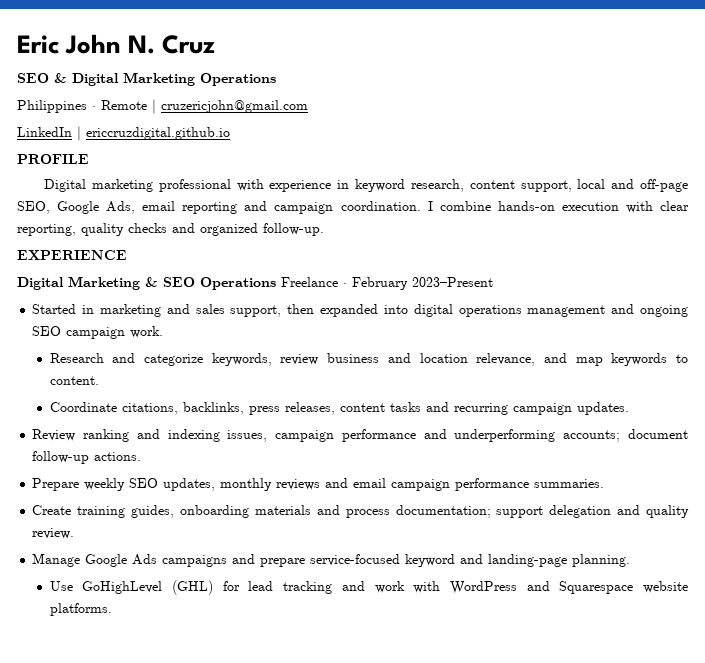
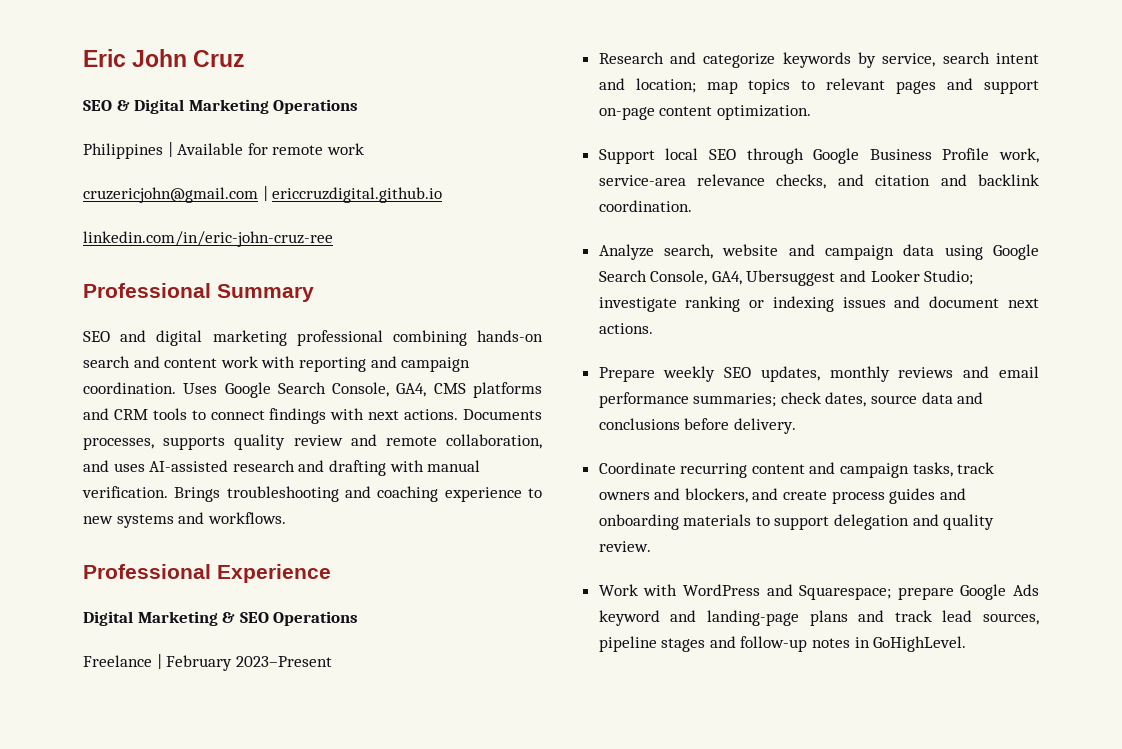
[128,35,156,54] N. -> (188, 58) none
[92,99,156,114] · Remote | -> [167,142,364,157] | Available for remote work //
[17,127,72,137] // LinkedIn -> (258, 195) none
[17,154,89,164] [44,179,688,192] [17,201,690,214] [17,223,324,236] [17,250,127,260] PROFILE // Digital marketing professional with experience in keyword research, content support, local and off-page SEO, Google Ads, email reporting and campaign coordination. I combine hands-on execution with clear reporting, quality checks and organized follow-up. // EXPERIENCE -> [83,231,333,247] [83,283,314,302] [83,330,543,346] [83,356,471,372] [83,382,542,398] [83,408,542,424] [83,434,542,450] [83,460,481,476] [82,486,542,502] [83,512,286,528] [83,564,331,583] linkedin.com/in/eric-john-cruz-ree // Professional Summary // SEO and digital marketing professional combining hands-on search and content work with reporting and campaign coordination. Uses Google Search Console, GA4, CMS platforms and CRM tools to connect findings with next actions. Documents processes, supports quality review and remote collaboration, and uses AI-assisted research and drafting with manual verification. Brings troubleshooting and coaching experience to new systems and workflows. // Professional Experience
[281,277,347,287] Freelance · -> [83,654,162,669] // Freelance |
[32,304,688,317] [32,326,164,339] [49,353,688,366] [49,376,99,385] [49,402,629,415] [32,429,688,442] [32,451,90,464] Started in marketing and sales support, then expanded into digital operations management and ongoing SEO campaign work. // Research and categorize keywords, review business and location relevance, and map keywords to content. // Coordinate citations, backlinks, press releases, content tasks and recurring campaign updates. // Review ranking and indexing issues, campaign performance and underperforming accounts; document follow-up -> [598,52,1039,68] [598,78,1039,94] [598,105,811,120] [598,148,1039,164] [598,174,1039,189] [598,200,692,212] [598,244,1039,260] [598,270,974,286] [598,296,1039,312] Research and categorize keywords by service, search intent and location; map topics to relevant pages and support on-page content optimization. // Support local SEO through Google Business Profile work, service-area relevance checks, and citation and backlink coordination. // Analyze search, website and campaign data using Google Search Console, GA4, Ubersuggest and Looker Studio; investigate ranking or indexing issues and document next
[391,478,605,491] [32,505,491,518] campaign performance summaries. // Create training guides, onboarding materials and process documentation; -> [598,392,984,408] [598,418,796,434] [598,462,995,478] [598,488,966,504] [598,514,770,530] performance summaries; check dates, source data and conclusions before delivery. // Coordinate recurring content and campaign tasks, track owners and blockers, and create process guides and onboarding materials to
[32,553,631,567] [49,580,688,595] [49,603,112,616] Manage Google Ads campaigns and prepare service-focused keyword and landing-page planning. // Use GoHighLevel (GHL) for lead tracking and work with WordPress and Squarespace website platforms. -> [598,584,1039,600] [598,610,1039,626] [598,636,967,652] Work with WordPress and Squarespace; prepare Google Ads keyword and landing-page plans and track lead sources, pipeline stages and follow-up notes in GoHighLevel.

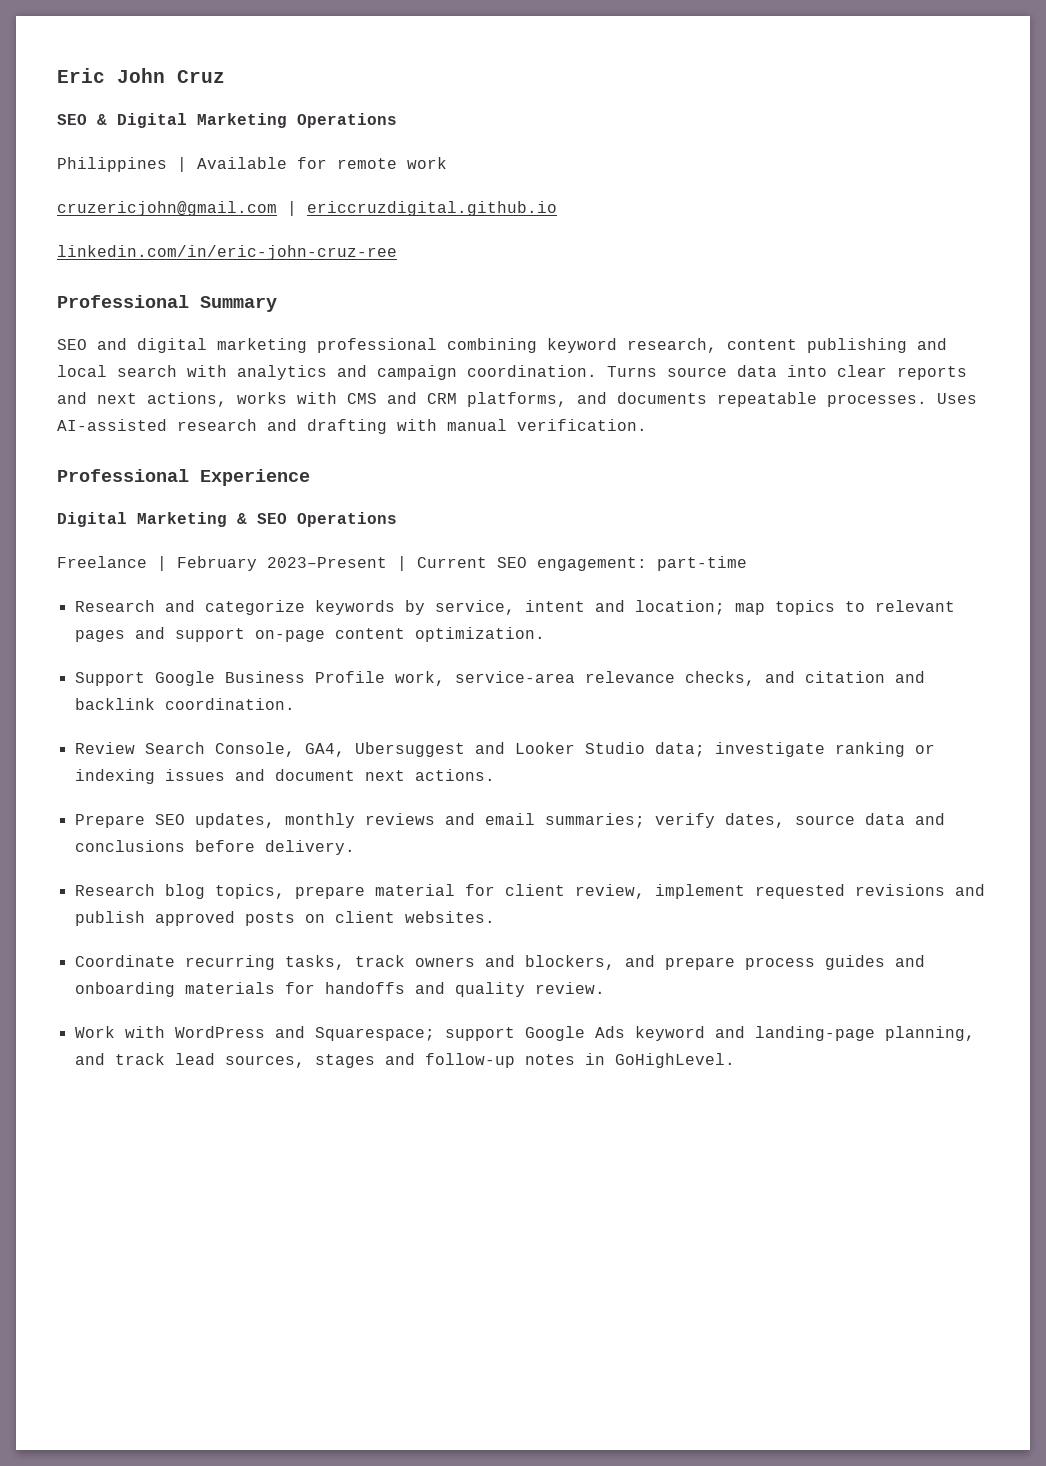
[477,330,543,342] [83,356,471,372] [83,382,542,398] [83,408,542,424] [83,434,542,450] [83,460,145,472] hands-on search and content work with reporting and campaign coordination. Uses Google Search Console, GA4, CMS platforms and CRM tools to connect findings with next actions. Documents processes, supports quality review and remote collaboration, and uses -> [547,338,947,353] [57,365,967,380] [57,392,977,407] keyword research, content publishing and local search with analytics and campaign coordination. Turns source data into clear reports and next actions, works with CMS and CRM platforms, and documents repeatable processes. Uses
[174,486,542,502] [83,512,286,528] Brings troubleshooting and coaching experience to new systems and workflows. -> (647, 425) none
(332, 661) none -> [397,556,747,571] | Current SEO engagement: part-time
[942,52,990,64] search -> (515, 607) none
[665,148,804,164] local SEO through -> (145, 679) none
[598,244,1039,260] Analyze search, website and campaign data using Google -> [74,742,135,754] Review
[924,270,974,285] Studio; -> [584,742,705,757] Studio data;
[663,366,716,382] weekly -> (145, 821) none
[598,392,821,408] performance summaries; check -> [544,813,715,828] summaries; verify
(796, 426) none -> [74,884,985,899] [74,911,495,926] // Research blog topics, prepare material for client review, implement requested revisions and publish approved posts on client websites.
[751,462,910,478] content and campaign -> (275, 962) none
[783,490,828,500] create -> [664,957,735,970] prepare
[755,514,910,530] to support delegation -> [284,982,405,994] for handoffs
[897,587,954,600] prepare -> [444,1027,515,1041] support
[809,610,848,626] plans -> [884,1026,975,1041] planning,
[598,636,657,652] pipeline -> (305, 1061) none

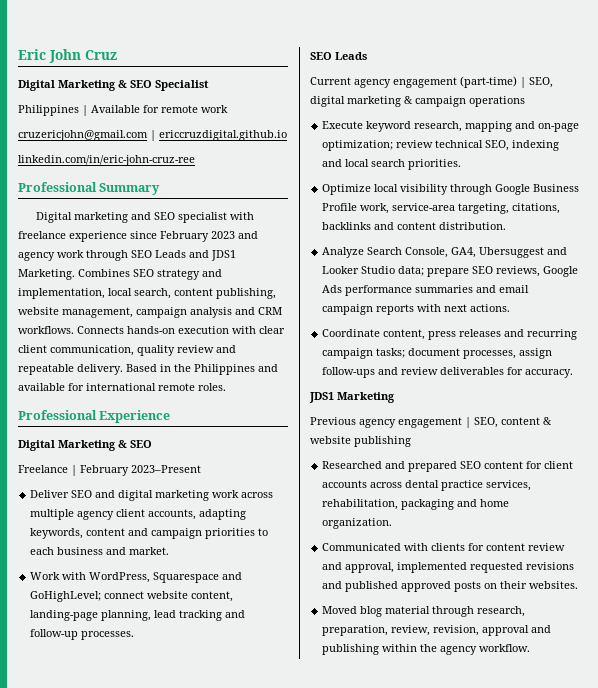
[57,113,397,128] SEO & Digital Marketing Operations -> [18,80,209,91] Digital Marketing & SEO Specialist
[57,338,947,353] [57,365,967,380] [57,392,977,407] [57,419,647,434] SEO and digital marketing professional combining keyword research, content publishing and local search with analytics and campaign coordination. Turns source data into clear reports and next actions, works with CMS and CRM platforms, and documents repeatable processes. Uses AI-assisted research and drafting with manual verification. -> [36,212,255,223] [18,231,258,242] [18,250,236,261] [18,269,222,280] [18,288,276,299] [18,307,282,318] [18,326,285,334] [18,345,236,356] [18,364,278,375] [18,383,226,391] Digital marketing and SEO specialist with freelance experience since February 2023 and agency work through SEO Leads and JDS1 Marketing. Combines SEO strategy and implementation, local search, content publishing, website management, campaign analysis and CRM workflows. Connects hands-on execution with clear client communication, quality review and repeatable delivery. Based in the Philippines and available for international remote roles.
[297,512,397,527] Operations -> (152, 444) none
[397,556,747,571] [74,600,955,615] [74,627,545,642] [74,672,145,686] | Current SEO engagement: part-time // Research and categorize keywords by service, intent and location; map topics to relevant pages and support on-page content optimization. // Support -> [30,490,274,501] [30,509,247,520] [30,528,269,539] [30,547,170,555] [30,572,243,583] [30,591,234,602] [30,610,246,621] [30,629,135,640] [310,52,367,60] [310,76,553,88] [310,96,525,107] [322,121,580,132] [322,140,560,151] [322,159,462,170] [322,184,493,195] // Deliver SEO and digital marketing work across multiple agency client accounts, adapting keywords, content and campaign priorities to each business and market. // Work with WordPress, Squarespace and GoHighLevel; connect website content, landing-page planning, lead tracking and follow-up processes. // SEO Leads // Current agency engagement (part-time) | SEO, digital marketing & campaign operations // Execute keyword research, mapping and on-page optimization; review technical SEO, indexing and local search priorities. // Optimize local visibility through
[584,671,925,686] [74,698,295,710] [74,742,135,754] relevance checks, and citation and backlink coordination. // Review -> [458,203,561,214] [322,222,507,230] [322,247,365,258] targeting, citations, backlinks and content distribution. // Analyze
[714,742,935,757] [74,769,495,784] [74,813,945,828] [74,840,355,855] [74,884,745,899] investigate ranking or indexing issues and document next actions. // Prepare SEO updates, monthly reviews and email summaries; verify dates, source data and conclusions before delivery. // Research blog topics, prepare material for client review, implement -> [427,266,579,277] [322,285,530,296] [322,304,511,315] [322,329,578,340] [322,348,553,359] [322,367,574,378] [309,392,395,403] [310,417,552,428] [310,436,411,447] [322,461,574,472] [322,480,532,491] [322,499,510,510] [322,518,393,529] [322,543,566,551] [322,562,468,573] prepare SEO reviews, Google Ads performance summaries and email campaign reports with next actions. // Coordinate content, press releases and recurring campaign tasks; document processes, assign follow-ups and review deliverables for accuracy. // JDS1 Marketing // Previous agency engagement | SEO, content & website publishing // Researched and prepared SEO content for client accounts across dental practice services, rehabilitation, packaging and home organization. // Communicated with clients for content review and approval, implemented
[74,911,145,926] publish -> [345,581,399,592] published
[334,911,395,923] client -> [500,581,528,589] their
[74,955,925,970] [74,982,605,997] [74,1026,975,1041] [74,1053,735,1068] Coordinate recurring tasks, track owners and blockers, and prepare process guides and onboarding materials for handoffs and quality review. // Work with WordPress and Squarespace; support Google Ads keyword and landing-page planning, and track lead sources, stages and follow-up notes in GoHighLevel. -> [322,606,526,617] [322,625,552,636] [322,644,531,655] Moved blog material through research, preparation, review, revision, approval and publishing within the agency workflow.

